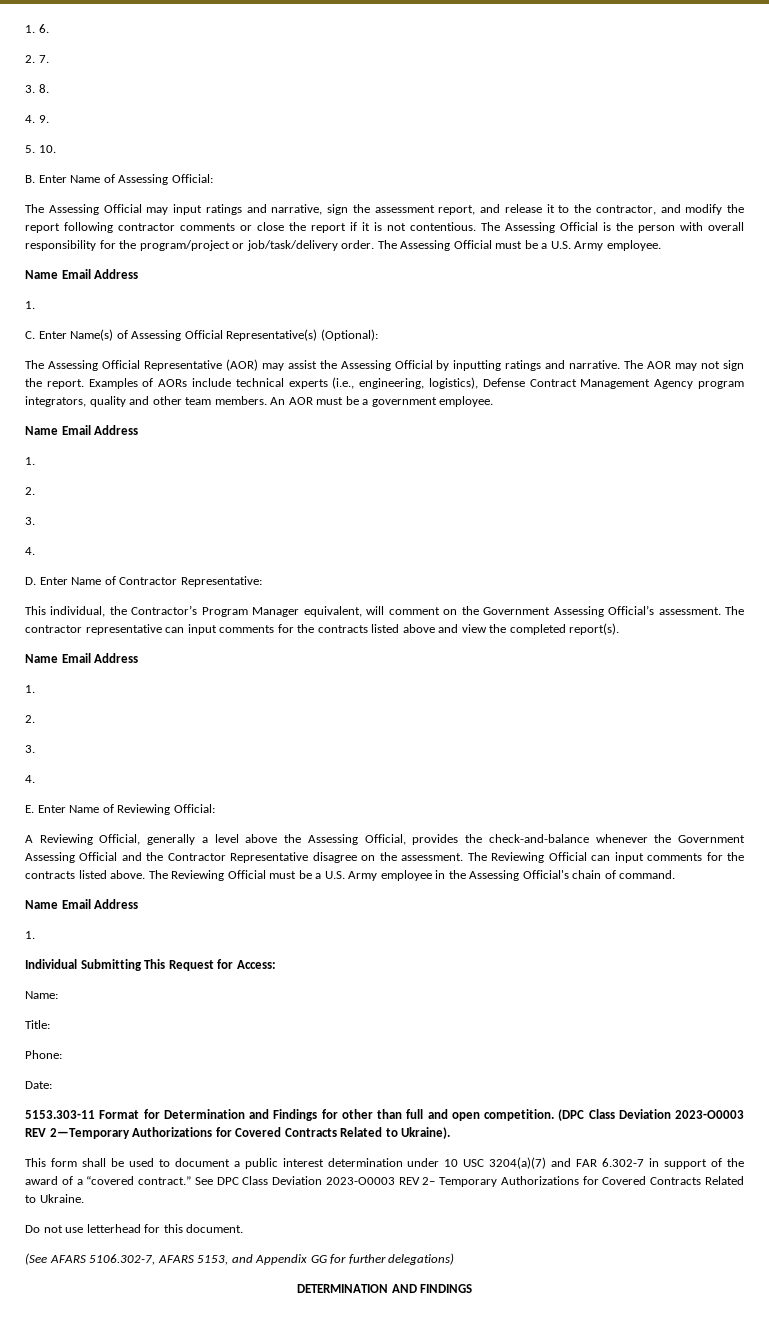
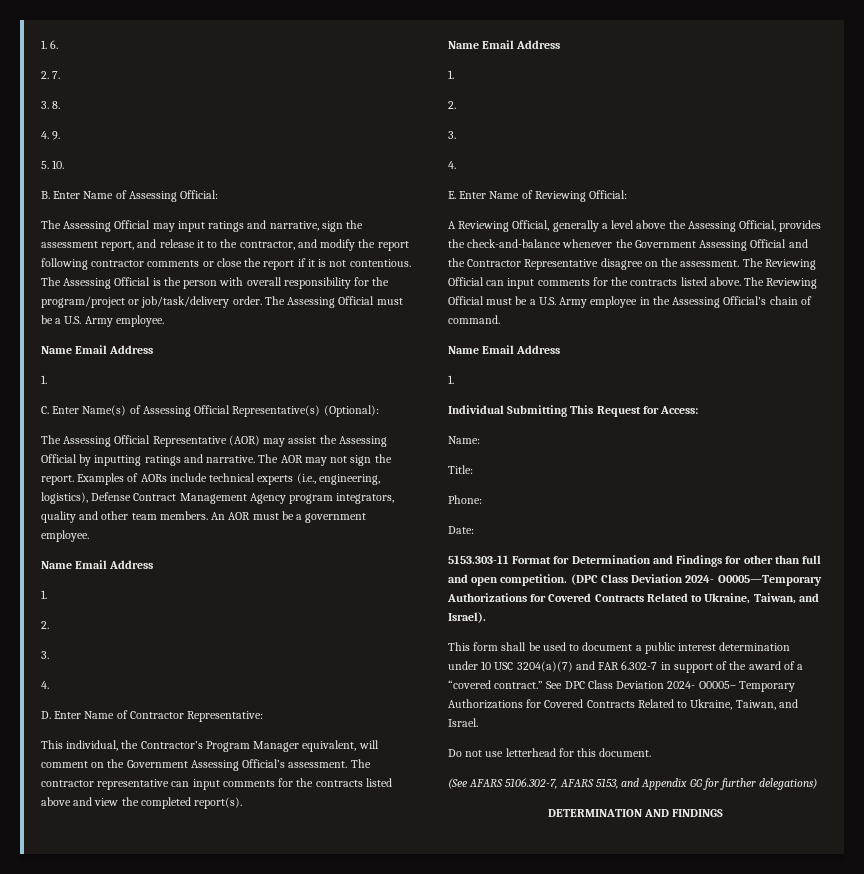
[675,1110,744,1119] [25,1127,451,1139] 2023-O0003 REV 2—Temporary Authorizations for Covered Contracts Related to Ukraine). -> [685,575,822,586] [447,593,819,604] [448,612,486,623] 2024- O0005—Temporary Authorizations for Covered Contracts Related to Ukraine, Taiwan, and Israel).
[325,1177,436,1185] 2023-O0003 REV 2– -> [667,681,736,689] 2024- O0005–
[39,1194,84,1203] Ukraine. -> [690,699,798,710] [448,718,478,727] Ukraine, Taiwan, and Israel.

